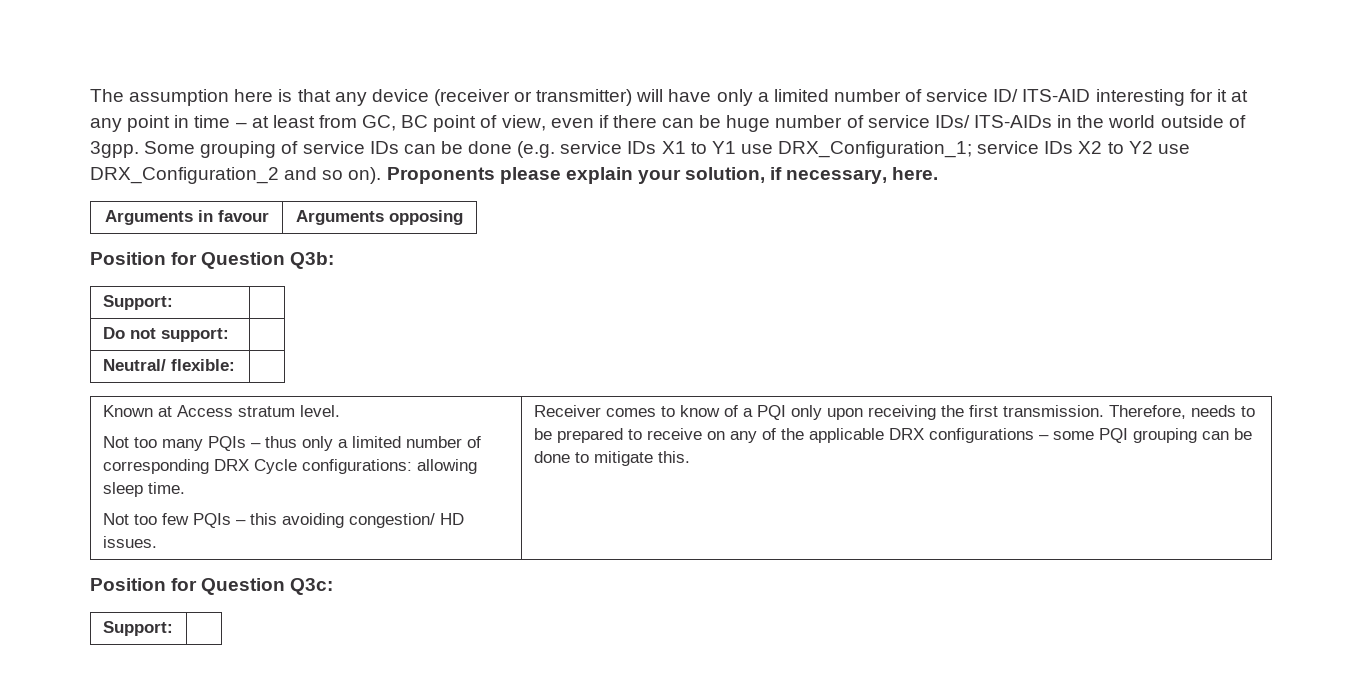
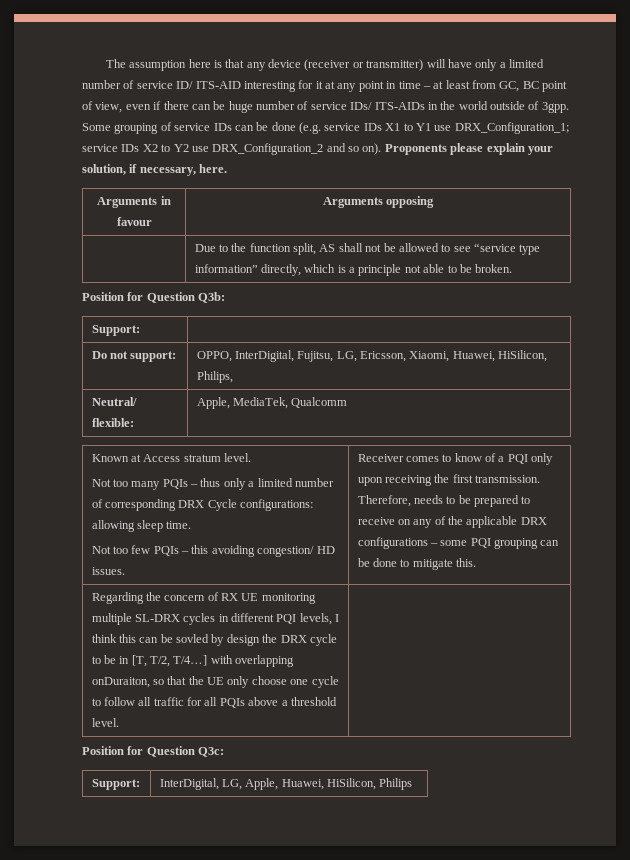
(463, 217) none -> [194,243,541,255] [194,264,513,276] // | Due to the function split, AS shall not be allowed to see “service type information” directly, which is a principle not able to be broken.
(229, 335) none -> [196,350,548,362] [196,371,233,383] OPPO, InterDigital, Fujitsu, LG, Ericsson, Xiaomi, Huawei, HiSilicon, Philips,
(235, 365) none -> [196,397,348,409] Apple, MediaTek, Qualcomm
(690, 457) none -> [91,592,316,604] [91,613,340,625] [91,634,337,646] [91,655,295,667] [91,676,339,688] [91,697,337,708] [91,718,119,727] // Regarding the concern of RX UE monitoring multiple SL-DRX cycles in different PQI levels, I think this can be sovled by design the DRX cycle to be in [T, T/2, T/4…] with overlapping onDuraiton, so that the UE only choose one cycle to follow all traffic for all PQIs above a threshold level. |
(173, 628) none -> [159,778,413,790] InterDigital, LG, Apple, Huawei, HiSilicon, Philips

